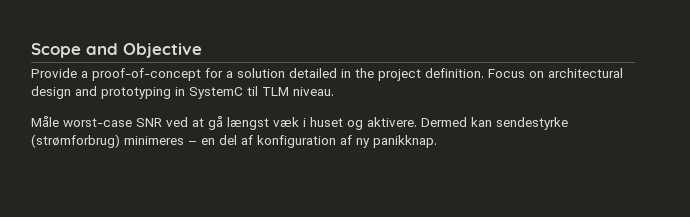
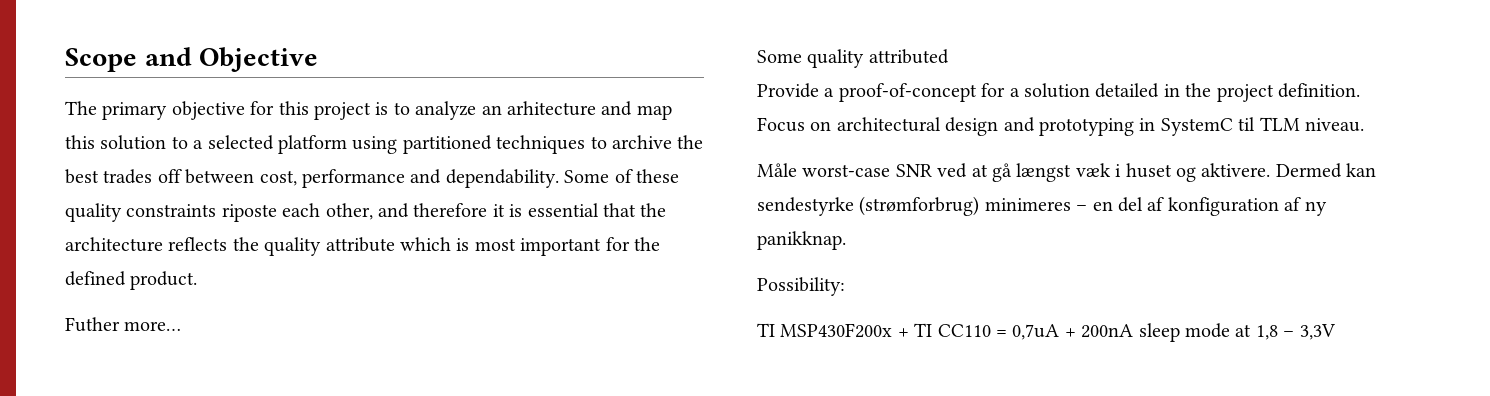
(202, 50) none -> [65,101,672,120] [65,135,704,154] [65,169,679,188] [65,203,667,222] [65,237,660,256] [65,271,198,290] [65,317,182,332] [757,49,949,68] // The primary objective for this project is to analyze an arhitecture and map this solution to a selected platform using partitioned techniques to archive the best trades off between cost, performance and dependability. Some of these quality constraints riposte each other, and therefore it is essential that the architecture reflects the quality attribute which is most important for the defined product. // Futher more… // Some quality attributed
(437, 141) none -> [757,277,845,296] [757,323,1336,342] // Possibility: // TI MSP430F200x + TI CC110 = 0,7uA + 200nA sleep mode at 1,8 – 3,3V

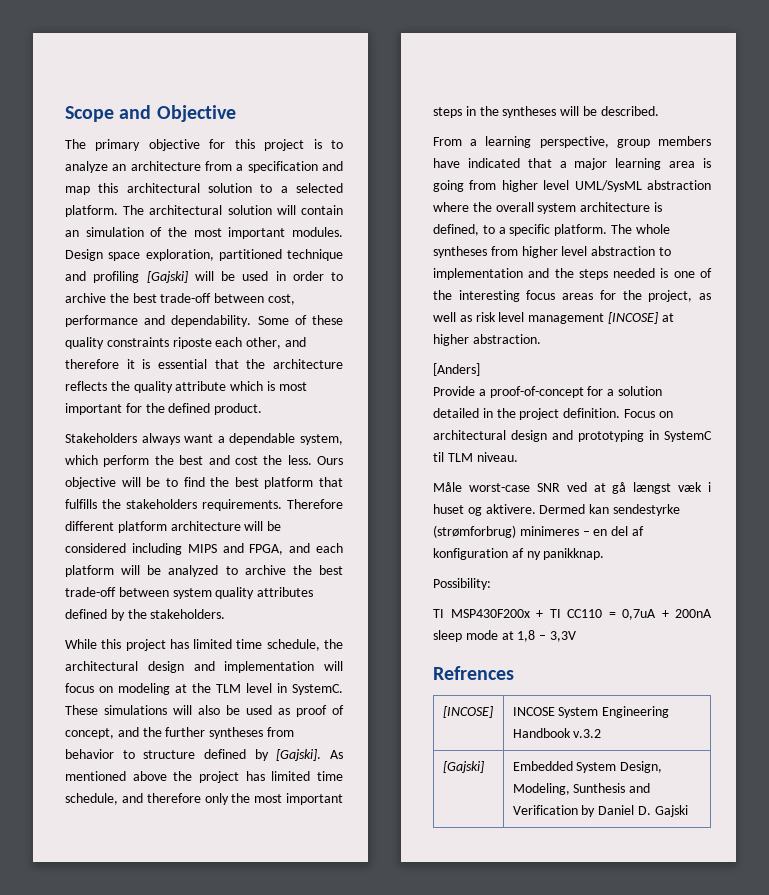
[506,101,596,116] arhitecture -> [130,161,318,173] architecture from a specification
(95, 142) none -> [126,183,200,193] architectural
[278,135,704,154] [65,169,182,184] platform using partitioned techniques to archive the best trades off -> [65,205,344,217] [65,227,343,239] [65,249,343,261] [65,271,343,283] [65,293,212,303] platform. The architectural solution will contain an simulation of the most important modules. Design space exploration, partitioned technique and profiling [Gajski] will be used in order to archive the best trade-off
[65,317,182,332] [757,49,949,68] Futher more… // Some quality attributed -> [65,433,343,445] [65,455,343,467] [65,477,343,489] [65,499,343,511] [65,521,282,533] [65,543,343,555] [65,565,343,577] [65,587,314,599] [65,609,226,621] [65,639,343,651] [65,661,343,673] [65,683,343,695] [65,705,344,717] [65,727,294,739] [65,749,343,761] [65,771,343,783] [65,793,344,805] [433,106,659,118] [433,136,711,148] [433,158,711,170] [433,180,711,192] [433,202,662,214] [433,224,670,236] [433,246,671,258] [433,268,712,280] [433,290,711,302] [433,312,674,324] [433,334,541,346] [433,363,480,376] Stakeholders always want a dependable system, which perform the best and cost the less. Ours objective will be to find the best platform that fulfills the stakeholders requirements. Therefore different platform architecture will be considered including MIPS and FPGA, and each platform will be analyzed to archive the best trade-off between system quality attributes defined by the stakeholders. // While this project has limited time schedule, the architectural design and implementation will focus on modeling at the TLM level in SystemC. These simulations will also be used as proof of concept, and the further syntheses from behavior to structure defined by [Gajski]. As mentioned above the project has limited time schedule, and therefore only the most important steps in the syntheses will be described. // From a learning perspective, group members have indicated that a major learning area is going from higher level UML/SysML abstraction where the overall system architecture is defined, to a specific platform. The whole syntheses from higher level abstraction to implementation and the steps needed is one of the interesting focus areas for the project, as well as risk level management [INCOSE] at higher abstraction. // [Anders]
(1336, 332) none -> [433,666,514,680] [442,706,493,718] [512,706,670,718] [512,728,602,738] [442,761,484,773] [512,761,663,773] [512,783,651,795] [512,805,688,817] // Refrences // [INCOSE] | INCOSE System Engineering Handbook v.3.2 // [Gajski] | Embedded System Design, Modeling, Sunthesis and Verification by Daniel D. Gajski

